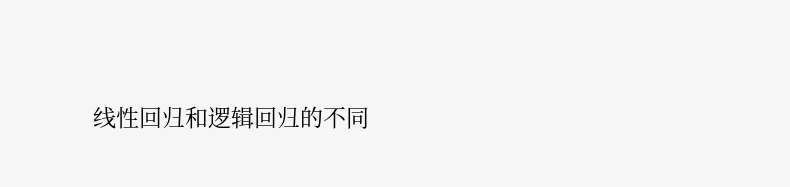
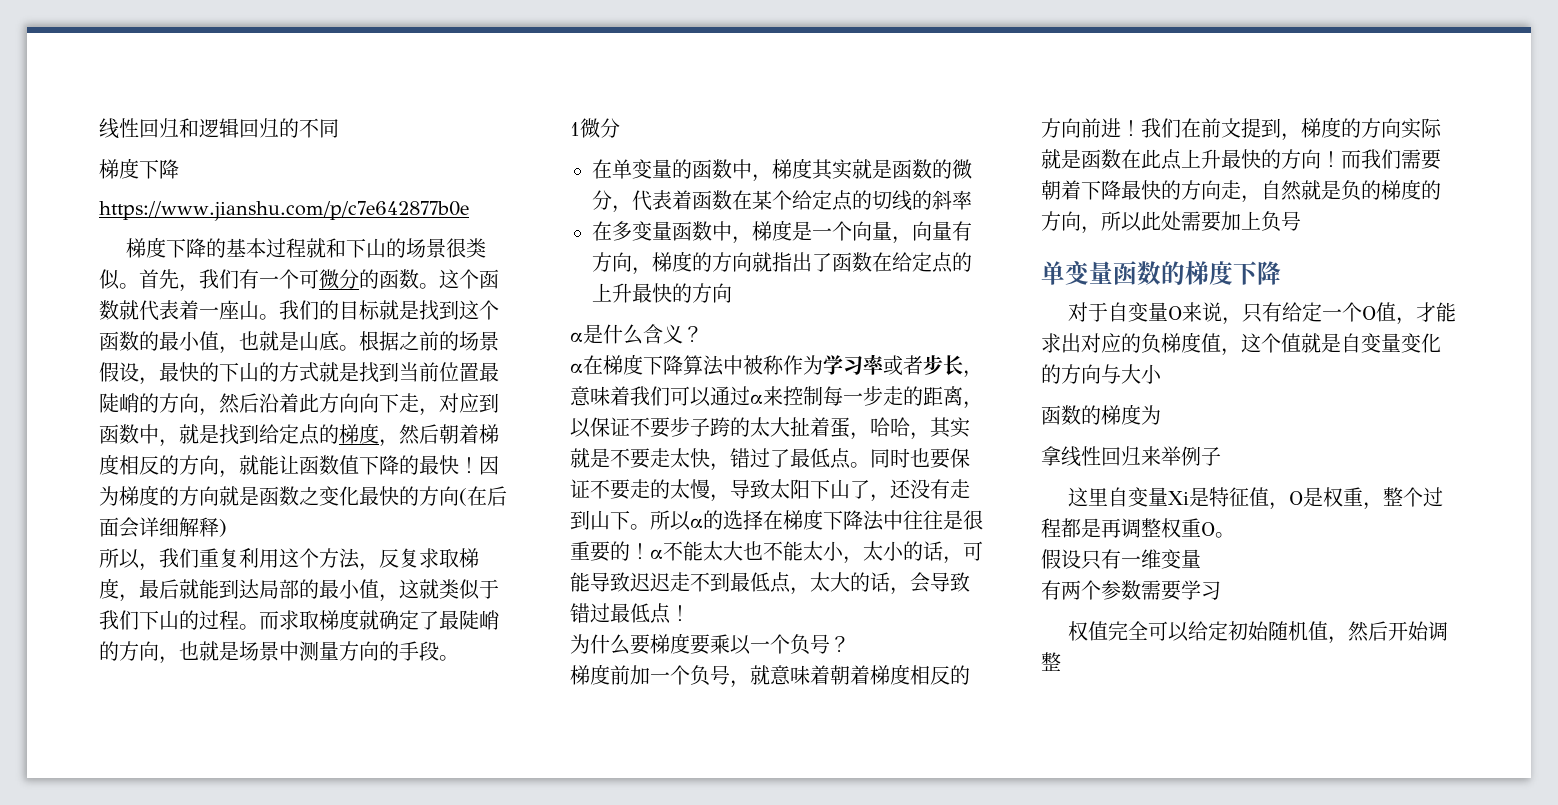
(369, 118) none -> [99,158,179,179] [99,201,469,221] [125,237,486,258] [99,269,499,292] [99,300,499,321] [99,331,499,354] [99,362,499,385] [99,393,499,416] [99,423,499,447] [99,454,499,478] [99,485,507,506] [99,517,227,538] [99,548,479,571] [99,578,499,602] [99,609,500,630] [99,641,459,664] [570,118,620,138] [592,158,972,182] [592,190,972,213] [592,220,972,244] [592,251,972,275] [592,283,732,303] [570,324,703,345] [570,354,983,378] [570,386,983,409] [570,417,970,440] [570,448,970,471] [570,479,970,502] [570,509,983,531] [570,541,983,564] [570,572,970,595] [570,603,690,624] [570,633,850,655] [570,664,970,688] [1041,117,1442,141] [1041,149,1441,170] [1041,179,1441,203] [1041,211,1301,234] [1041,260,1281,285] [1067,302,1456,325] [1041,332,1441,356] [1041,364,1162,384] [1041,404,1161,425] [1041,446,1221,467] [1067,487,1443,510] [1041,518,1235,538] [1041,549,1201,570] [1041,580,1221,601] [1067,621,1448,644] [1041,652,1061,671] // 梯度下降 // https://www.jianshu.com/p/c7e642877b0e // 梯度下降的基本过程就和下山的场景很类似。首先，我们有一个可微分的函数。这个函数就代表着一座山。我们的目标就是找到这个函数的最小值，也就是山底。根据之前的场景假设，最快的下山的方式就是找到当前位置最陡峭的方向，然后沿着此方向向下走，对应到函数中，就是找到给定点的梯度，然后朝着梯度相反的方向，就能让函数值下降的最快！因为梯度的方向就是函数之变化最快的方向(在后面会详细解释) // 所以，我们重复利用这个方法，反复求取梯度，最后就能到达局部的最小值，这就类似于我们下山的过程。而求取梯度就确定了最陡峭的方向，也就是场景中测量方向的手段。 // 1微分 // 在单变量的函数中，梯度其实就是函数的微分，代表着函数在某个给定点的切线的斜率 // 在多变量函数中，梯度是一个向量，向量有方向，梯度的方向就指出了函数在给定点的上升最快的方向 // α是什么含义？ // α在梯度下降算法中被称作为学习率或者步长，意味着我们可以通过α来控制每一步走的距离，以保证不要步子跨的太大扯着蛋，哈哈，其实就是不要走太快，错过了最低点。同时也要保证不要走的太慢，导致太阳下山了，还没有走到山下。所以α的选择在梯度下降法中往往是很重要的！α不能太大也不能太小，太小的话，可能导致迟迟走不到最低点，太大的话，会导致错过最低点！ // 为什么要梯度要乘以一个负号？ // 梯度前加一个负号，就意味着朝着梯度相反的方向前进！我们在前文提到，梯度的方向实际就是函数在此点上升最快的方向！而我们需要朝着下降最快的方向走，自然就是负的梯度的方向，所以此处需要加上负号 // 单变量函数的梯度下降 // 对于自变量O来说，只有给定一个O值，才能求出对应的负梯度值，这个值就是自变量变化的方向与大小 // 函数的梯度为 // 拿线性回归来举例子 // 这里自变量Xi是特征值，O是权重，整个过程都是再调整权重O。 // 假设只有一维变量 // 有两个参数需要学习 // 权值完全可以给定初始随机值，然后开始调整

